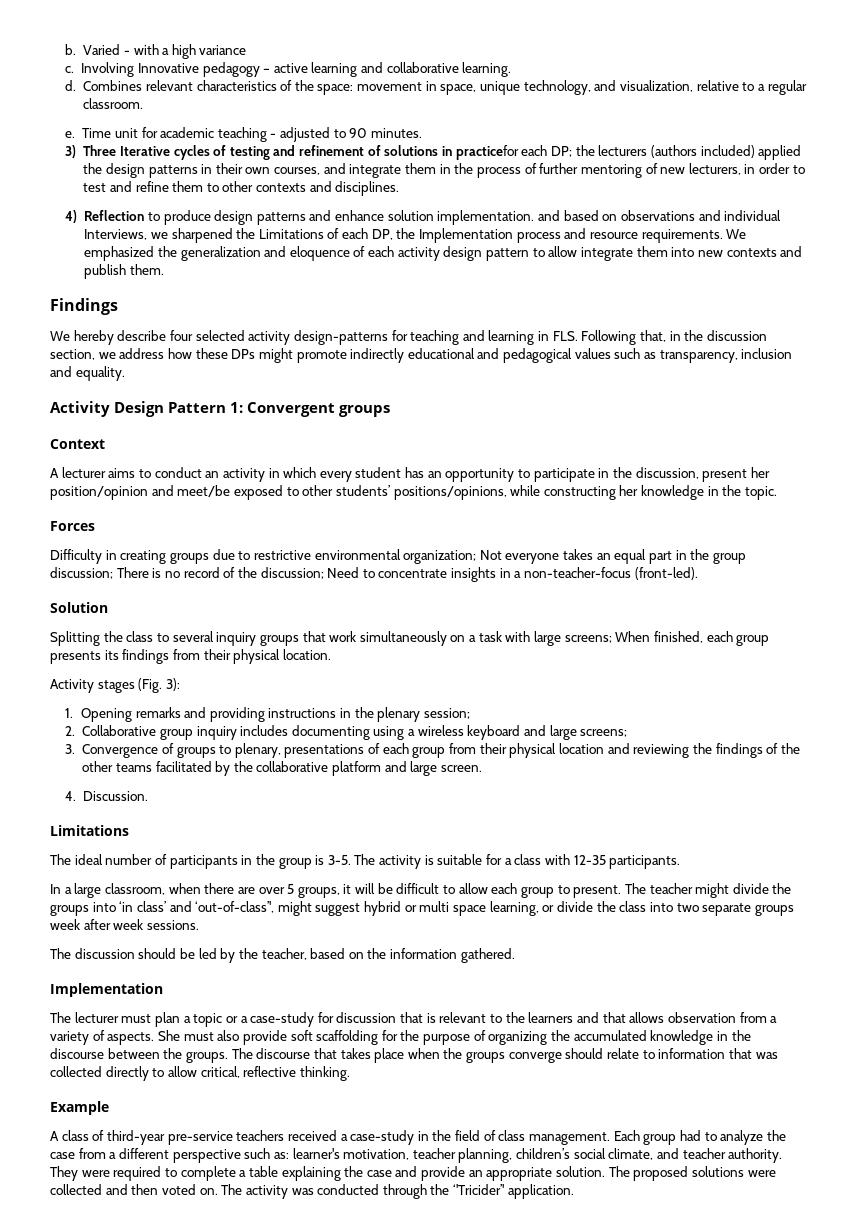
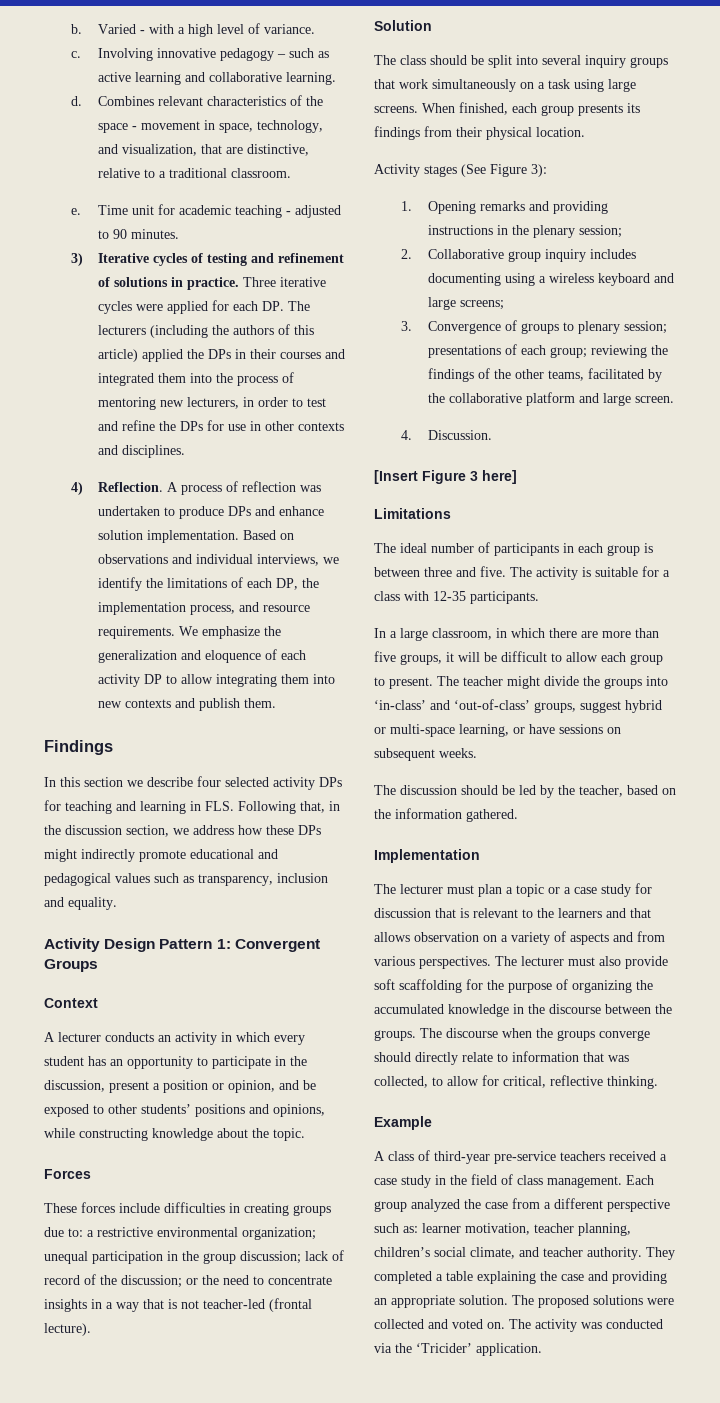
[199,45,247,55] variance -> [216,23,315,34] level of variance.
[137,63,199,73] Innovative -> [156,48,216,58] innovative
(271, 70) none -> [288,48,329,58] such as
[317,84,354,95] space: -> [97,123,137,133] space -
[480,81,521,95] unique -> (253, 128) none
(693, 86) none -> [200,144,309,156] that are distinctive,
[767,80,807,95] regular -> [168,168,227,178] traditional
[83,145,117,156] Three -> (83, 259) none
[455,145,802,160] [83,163,658,178] practicefor each DP; the lecturers (authors included) applied the design patterns in their own courses, and integrate them in the process of further mentoring of -> [186,277,326,290] [97,300,310,314] [97,324,314,338] [97,349,345,362] [97,372,294,386] [97,397,156,410] practice. Three iterative cycles were applied for each DP. The lecturers (including the authors of this article) applied the DPs in their courses and integrated them into the process of mentoring
[172,181,219,192] them to -> [158,420,261,431] the DPs for use in
[84,210,306,225] Reflection to produce design patterns -> [97,481,321,495] [97,506,251,519] Reflection. A process of reflection was undertaken to produce DPs
[538,210,599,221] and based -> [242,530,276,540] Based
[84,228,324,243] Interviews, we sharpened the Limitations -> [256,554,339,566] [97,577,227,591] interviews, we identify the limitations
[418,228,561,243] Implementation process -> [97,602,235,615] implementation process,
[84,246,155,261] emphasized -> [201,626,260,639] emphasize
[443,246,633,261] design pattern to allow integrate -> [143,674,277,687] DP to allow integrating
[50,330,114,345] We hereby -> [44,777,143,787] In this section we
[293,330,388,345] design-patterns -> [319,777,342,787] DPs
[296,348,405,363] promote indirectly -> [81,849,186,862] indirectly promote
[339,405,390,417] groups -> [44,959,98,972] Groups
[108,467,202,478] aims to conduct -> [105,1032,154,1042] conducts
[750,467,770,478] [50,485,719,500] her position/opinion and meet/be exposed to other students’ positions/opinions, while constructing her knowledge in -> [153,1080,316,1093] [44,1104,325,1117] [44,1128,248,1141] a position or opinion, and be exposed to other students’ positions and opinions, while constructing knowledge about
[50,549,102,564] Difficulty -> [44,1202,225,1213] These forces include difficulties
[238,551,251,560] to -> [68,1228,94,1237] to: a
[479,549,673,564] Not everyone takes an equal part -> [44,1251,163,1264] unequal participation
[116,567,180,578] There is no -> [305,1250,344,1261] lack of
[327,567,360,578] Need -> [186,1275,249,1285] or the need
[524,567,698,580] [50,602,108,613] [50,631,169,646] non-teacher-focus (front-led). // Solution // Splitting the class to -> [116,1298,312,1312] [44,1323,91,1336] [374,20,432,31] [374,55,538,68] way that is not teacher-led (frontal lecture). // Solution // The class should be split into
[505,631,612,646] with large screens; -> [574,79,636,92] [374,106,418,113] using large screens.
[138,678,163,693] (Fig. -> [461,164,527,177] (See Figure
[234,743,281,758] plenary, -> [577,321,667,334] plenary session;
[412,743,630,758] group from their physical location and -> [549,347,587,358] group;
[115,763,152,772] teams -> [547,370,584,381] teams,
(149, 796) none -> [374,470,517,484] // [Insert Figure 3 here]
[255,854,275,865] the -> [578,543,603,553] each
[327,855,351,865] 3-5. -> [374,566,506,577] between three and five.
[168,883,295,894] when there are over 5 -> [496,628,659,638] [374,651,396,662] in which there are more than five
[119,901,794,916] [50,919,199,930] ‘in class’ and ‘out-of-class’', might suggest hybrid or multi space learning, or divide the class into two separate groups week after week sessions. -> [374,699,662,713] [374,724,621,737] [374,748,477,761] ‘in-class’ and ‘out-of-class’ groups, suggest hybrid or multi-space learning, or have sessions on subsequent weeks.
[250,1012,315,1027] case-study -> [574,884,631,897] case study
[739,1012,767,1023] from -> [483,935,497,942] on
[107,1030,180,1045] aspects. She -> [570,931,665,945] [374,956,564,969] aspects and from various perspectives. The lecturer
[313,1048,405,1063] that takes place -> (498, 1033) none
(604, 1053) none -> [415,1052,458,1065] directly
[50,1066,197,1081] collected directly to allow -> [374,1075,499,1088] collected, to allow for
[350,1130,415,1145] case-study -> [374,1175,431,1188] case study
[679,1130,764,1145] had to analyze -> [411,1199,460,1212] analyzed
[292,1148,340,1159] learner's -> [422,1223,461,1233] learner
[81,1166,236,1181] were required to complete -> [374,1271,432,1284] completed
[421,1166,466,1181] provide -> [612,1271,667,1284] providing
[131,1184,159,1195] then -> (448, 1324) none
[382,1184,505,1199] through the ‘'Tricider’' -> [374,1343,472,1353] via the ‘Tricider’

